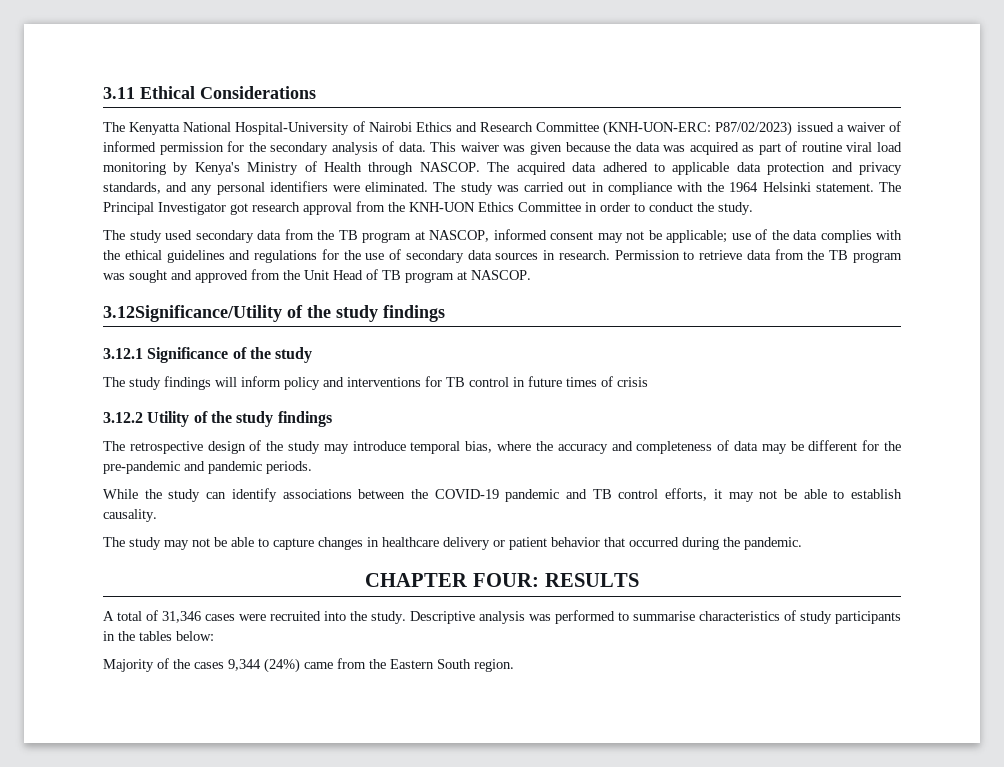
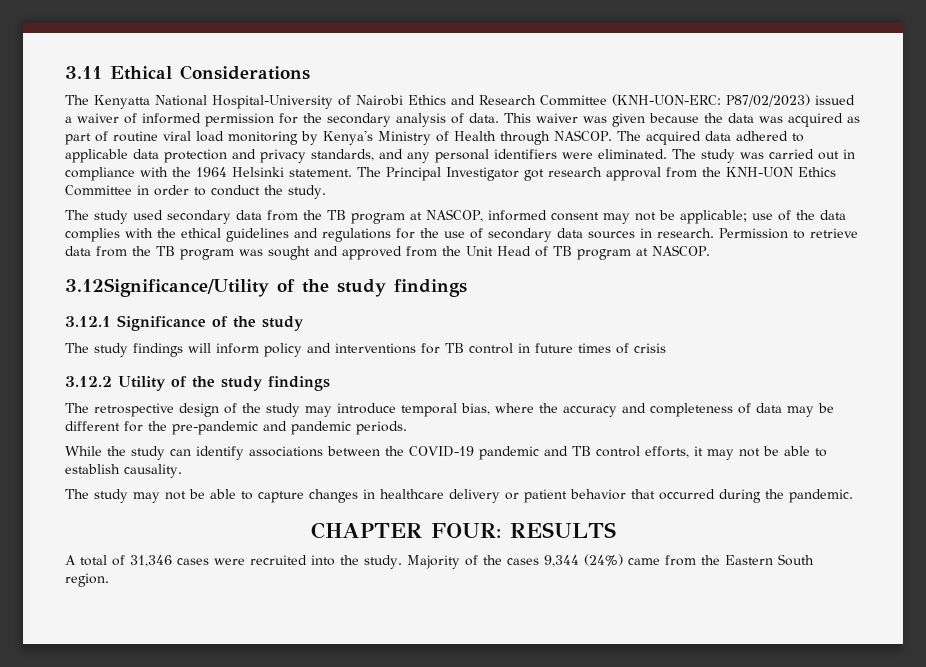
[410,610,901,624] [103,631,214,641] Descriptive analysis was performed to summarise characteristics of study participants in the tables below: // -> (402, 562) none

